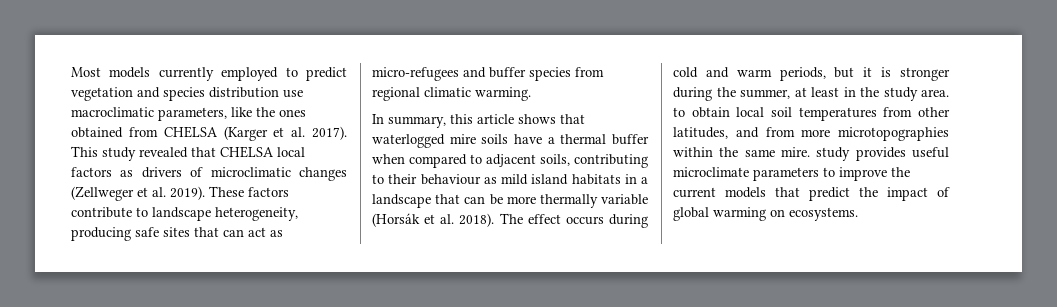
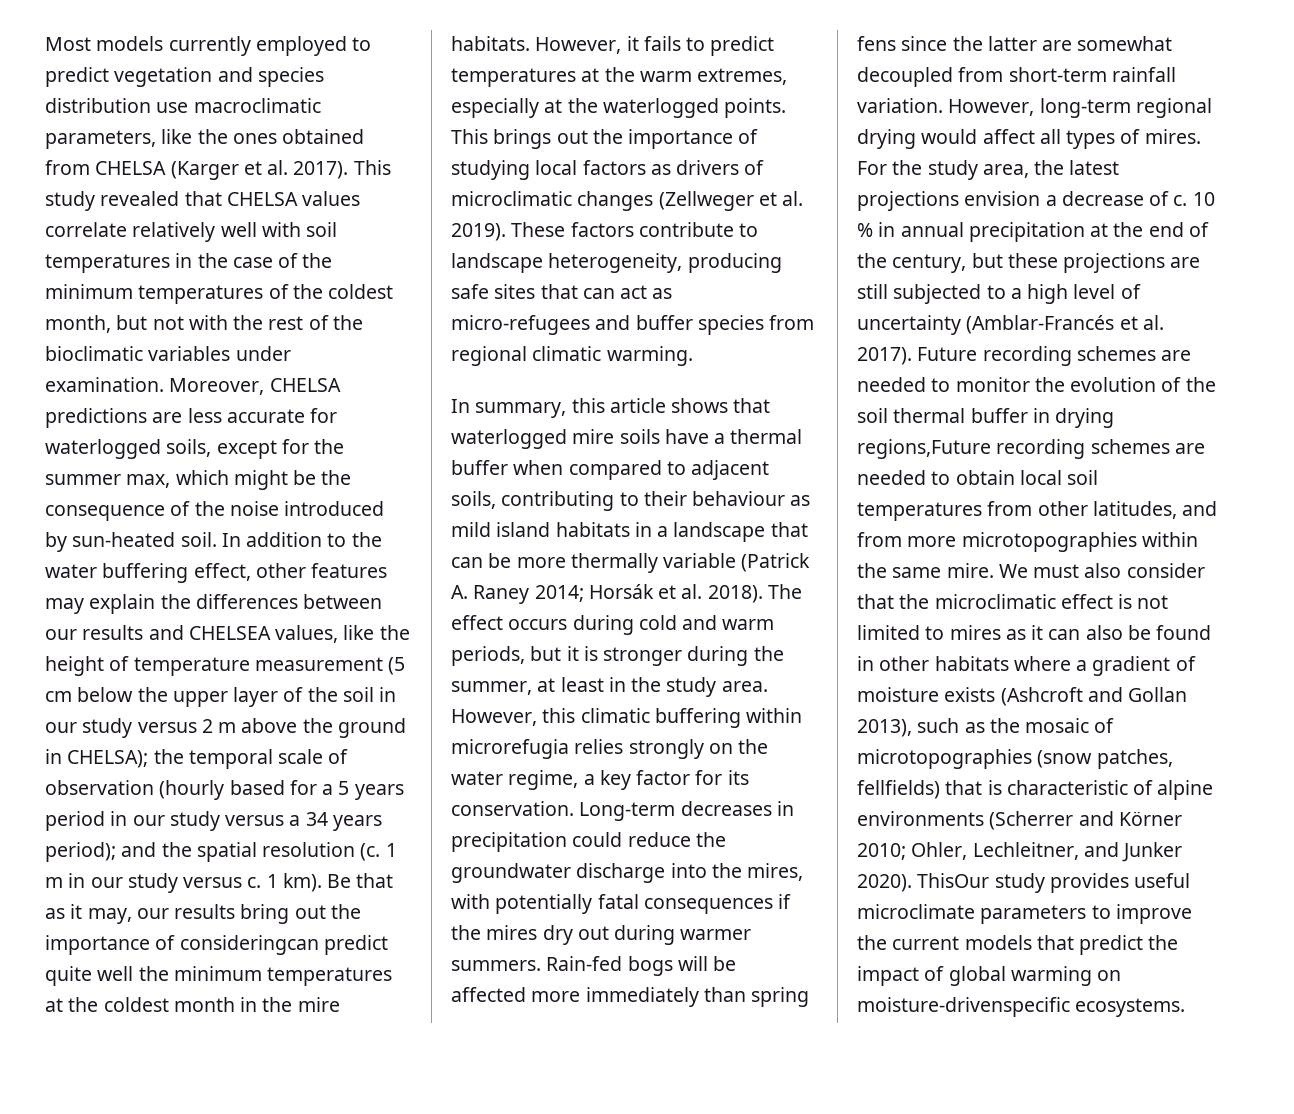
(274, 152) none -> [302,191,361,206] [45,222,338,242] [45,253,333,273] [45,284,394,304] [45,315,363,333] [45,346,291,361] [45,377,341,395] [45,408,338,428] [45,439,345,459] [45,470,352,490] [45,501,385,521] [45,532,382,552] [45,563,388,583] [45,594,383,614] [45,625,410,643] [45,656,406,676] [45,687,397,707] [45,718,406,738] [45,749,349,769] [45,780,404,800] [45,811,382,831] [45,842,397,862] [45,873,394,893] [45,904,361,924] [45,935,388,955] [45,966,393,986] [45,997,340,1012] [451,36,775,56] [451,67,788,87] [451,98,787,118] [451,129,759,149] [451,160,530,180] values correlate relatively well with soil temperatures in the case of the minimum temperatures of the coldest month, but not with the rest of the bioclimatic variables under examination. Moreover, CHELSA predictions are less accurate for waterlogged soils, except for the summer max, which might be the consequence of the noise introduced by sun-heated soil. In addition to the water buffering effect, other features may explain the differences between our results and CHELSEA values, like the height of temperature measurement (5 cm below the upper layer of the soil in our study versus 2 m above the ground in CHELSA); the temporal scale of observation (hourly based for a 5 years period in our study versus a 34 years period); and the spatial resolution (c. 1 m in our study versus c. 1 km). Be that as it may, our results bring out the importance of consideringcan predict quite well the minimum temperatures at the coldest month in the mire habitats. However, it fails to predict temperatures at the warm extremes, especially at the waterlogged points. This brings out the importance of studying
[372,213,420,227] (Horsák -> [741,553,811,572] [451,584,654,604] (Patrick A. Raney 2014; Horsák
(949, 93) none -> [451,708,803,728] [451,739,769,759] [451,770,749,790] [451,801,794,821] [451,832,726,852] [451,863,804,883] [451,894,792,914] [451,925,752,945] [451,956,737,976] [451,987,810,1007] [857,36,1173,51] [857,67,1176,87] [857,98,1212,118] [857,129,1201,149] [857,160,1120,180] [857,191,1215,211] [857,222,1209,242] [857,253,1201,273] [857,284,1141,304] [857,315,1164,335] [857,346,1192,366] [857,377,1216,392] [857,408,1115,428] [857,439,1205,459] [857,470,926,485] However, this climatic buffering within microrefugia relies strongly on the water regime, a key factor for its conservation. Long-term decreases in precipitation could reduce the groundwater discharge into the mires, with potentially fatal consequences if the mires dry out during warmer summers. Rain-fed bogs will be affected more immediately than spring fens since the latter are somewhat decoupled from short-term rainfall variation. However, long-term regional drying would affect all types of mires. For the study area, the latest projections envision a decrease of c. 10 % in annual precipitation at the end of the century, but these projections are still subjected to a high level of uncertainty (Amblar-Francés et al. 2017). Future recording schemes are needed to monitor the evolution of the soil thermal buffer in drying regions,Future recording schemes are needed
(810, 152) none -> [998,563,1205,578] [857,594,1169,609] [857,625,1212,640] [857,656,1196,676] [857,687,1188,706] [857,718,1115,737] [857,749,1173,769] [857,780,1214,800] [857,811,1182,830] [857,842,1183,862] [857,873,990,892] We must also consider that the microclimatic effect is not limited to mires as it can also be found in other habitats where a gradient of moisture exists (Ashcroft and Gollan 2013), such as the mosaic of microtopographies (snow patches, fellfields) that is characteristic of alpine environments (Scherrer and Körner 2010; Ohler, Lechleitner, and Junker 2020). ThisOur
(785, 213) none -> [857,997,1070,1017] moisture-drivenspecific

